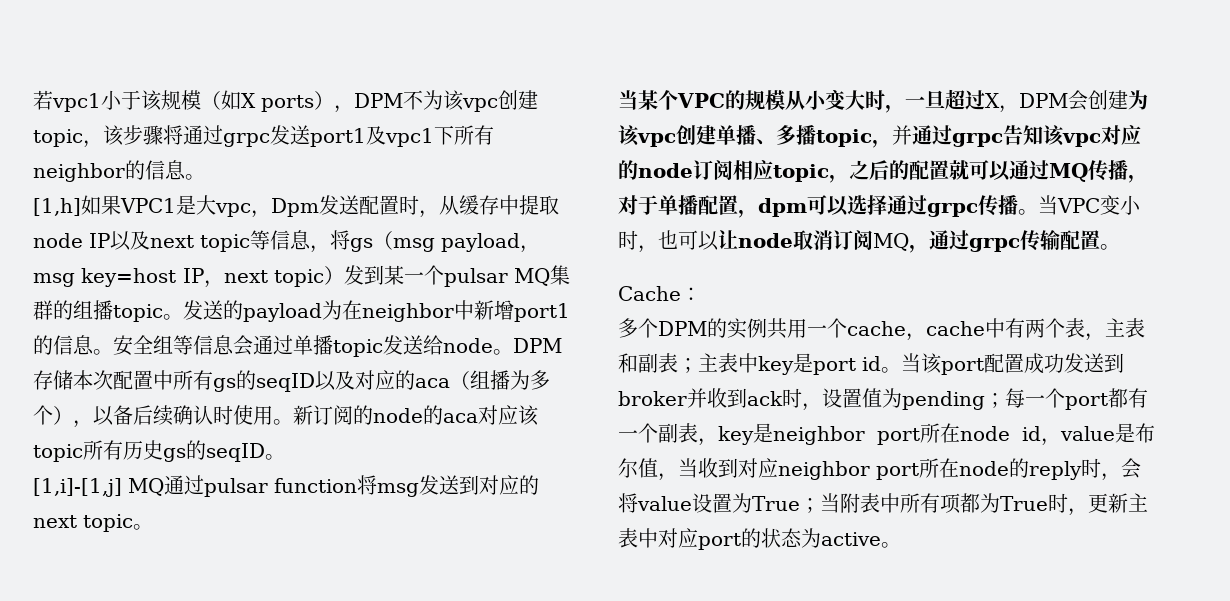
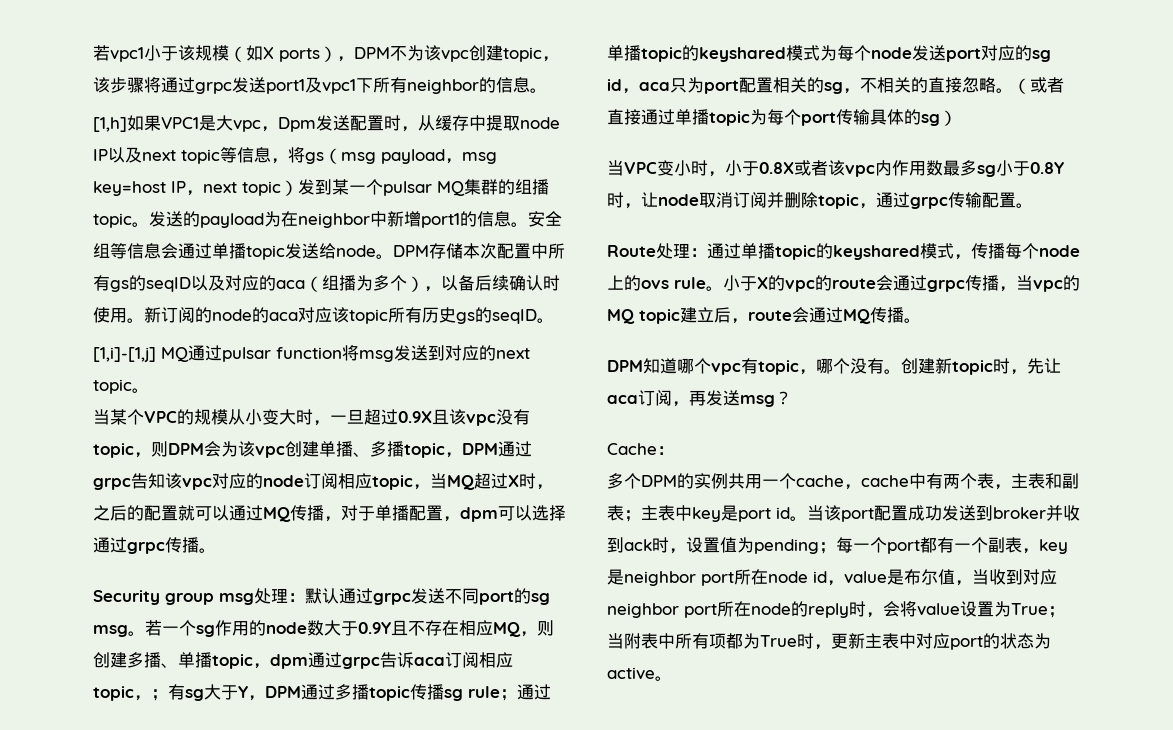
[985,90,1128,113] X，DPM会创建 -> [398,409,530,426] [93,441,221,458] 0.9X且该vpc没有topic，则DPM会
[892,125,912,145] 并 -> [462,443,498,455] DPM
(849, 178) none -> [430,473,553,490] 当MQ超过X时，
[1038,195,1141,215] [618,230,719,253] 当VPC变小时，也可以 -> [93,588,550,605] [93,620,554,637] [93,652,513,669] [93,684,551,701] [607,45,1051,62] [607,76,1064,94] [607,109,957,126] [607,160,1064,177] [607,192,641,209] // Security group msg处理：默认通过grpc发送不同port的sg msg。若一个sg作用的node数大于0.9Y且不存在相应MQ，则创建多播、单播topic，dpm通过grpc告诉aca订阅相应topic，；有sg大于Y，DPM通过多播topic传播sg rule；通过单播topic的keyshared模式为每个node发送port对应的sg id，aca只为port配置相关的sg，不相关的直接忽略。（或者直接通过单播topic为每个port传输具体的sg） // 当VPC变小时，小于0.8X或者该vpc内作用数最多sg小于0.8Y时，
[873,233,909,251] MQ -> [767,192,859,209] 并删除topic
(1120, 247) none -> [607,243,1080,260] [607,275,1080,292] [607,307,921,324] [607,358,1061,375] [607,390,792,407] // Route处理：通过单播topic的keyshared模式，传播每个node上的ovs rule。小于X的vpc的route会通过grpc传播，当vpc的MQ topic建立后，route会通过MQ传播。 // DPM知道哪个vpc有topic，哪个没有。创建新topic时，先让aca订阅，再发送msg？

